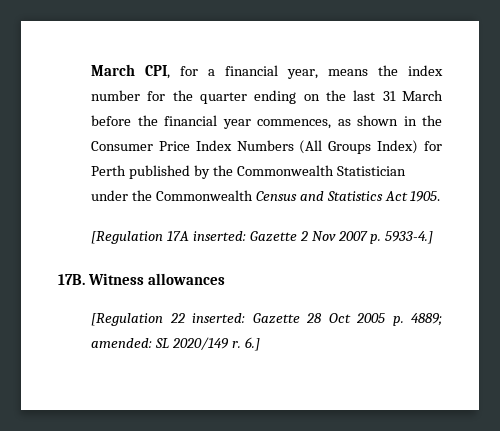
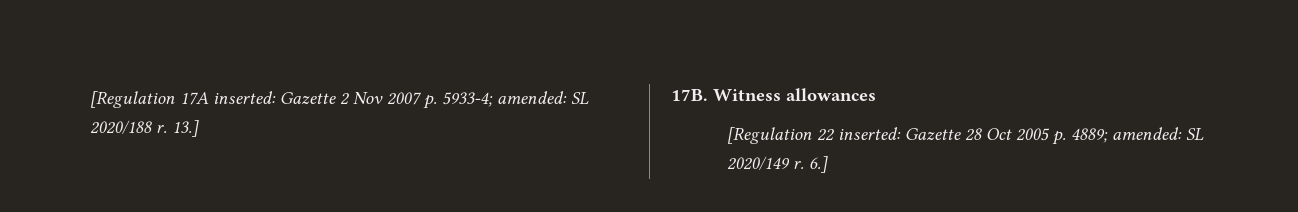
[91,64,443,79] [91,90,443,104] [91,115,443,129] [91,140,443,154] [91,165,406,179] [91,190,441,202] March CPI, for a financial year, means the index number for the quarter ending on the last 31 March before the financial year commences, as shown in the Consumer Price Index Numbers (All Groups Index) for Perth published by the Commonwealth Statistician under the Commonwealth Census and Statistics Act 1905. // -> (89, 99) none
[385,231,434,244] 5933-4.] -> [441,91,589,107] [89,120,199,137] 5933-4; amended: SL 2020/188 r. 13.]

